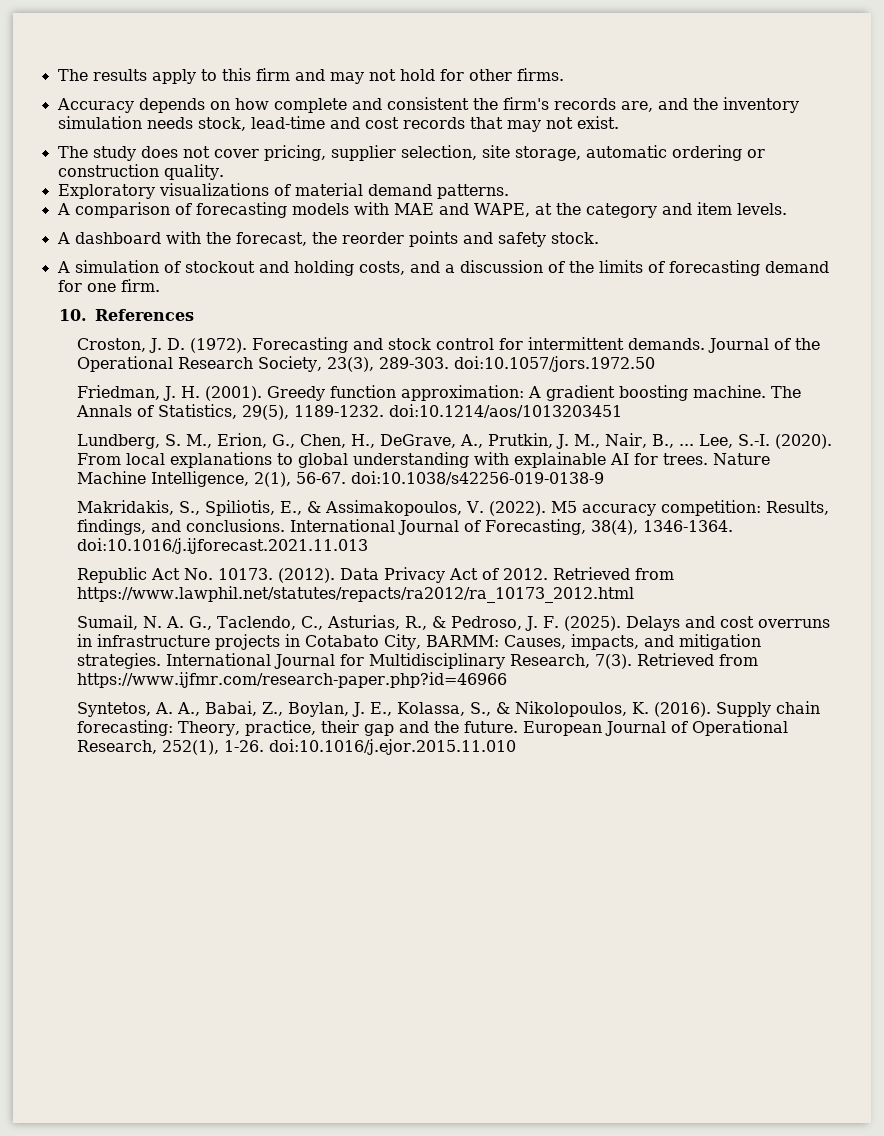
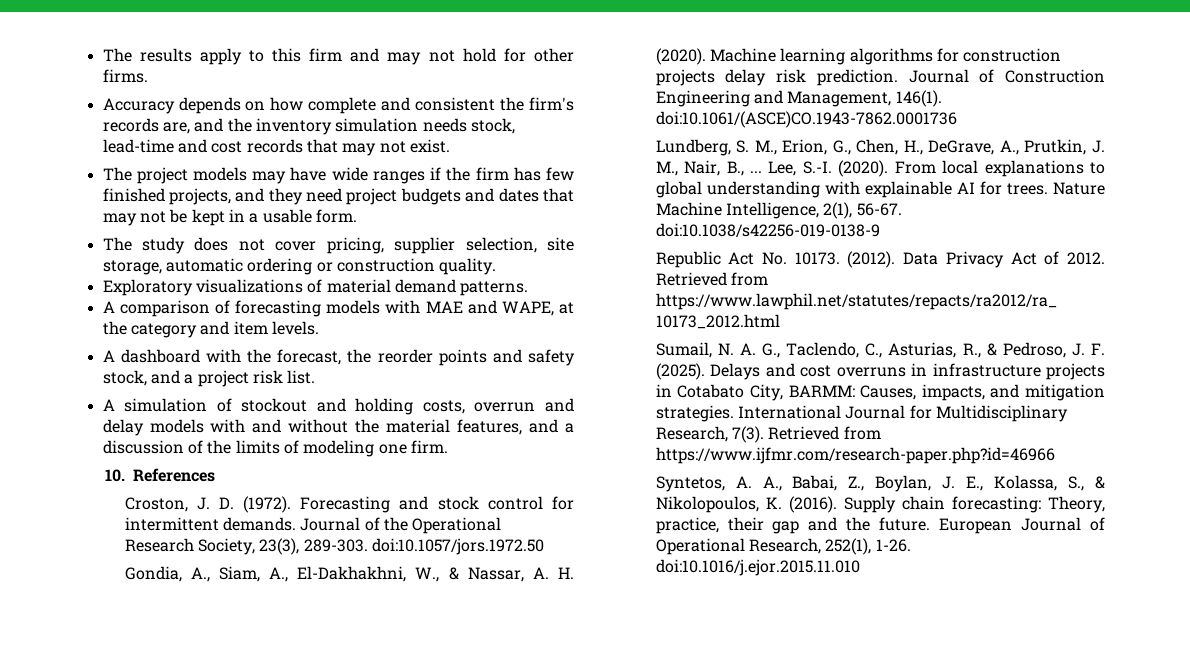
(619, 122) none -> [102,167,574,184] [102,188,574,205] [102,209,357,226] // The project models may have wide ranges if the firm has few finished projects, and they need project budgets and dates that may not be kept in a usable form.
[550,232,599,244] stock. -> [102,370,316,387] stock, and a project risk list.
(405, 268) none -> [474,398,574,412] [102,419,523,436] overrun and delay models with and without the material features,
[668,260,829,276] [57,280,82,292] forecasting demand for -> [303,440,375,457] modeling
[77,385,802,401] [76,404,623,420] Friedman, J. H. (2001). Greedy function approximation: A gradient boosting machine. The Annals of Statistics, 29(5), 1189-1232. doi:10.1214/aos/1013203451 -> [124,566,575,582] [655,48,1062,65] [655,69,1105,86] [655,90,942,107] [655,111,957,128] Gondia, A., Siam, A., El-Dakhakhni, W., & Nassar, A. H. (2020). Machine learning algorithms for construction projects delay risk prediction. Journal of Construction Engineering and Management, 146(1). doi:10.1061/(ASCE)CO.1943-7862.0001736
[77,500,830,516] [77,519,734,535] [77,538,369,554] // Makridakis, S., Spiliotis, E., & Assimakopoulos, V. (2022). M5 accuracy competition: Results, findings, and conclusions. International Journal of Forecasting, 38(4), 1346-1364. doi:10.1016/j.ijforecast.2021.11.013 -> (880, 230) none

